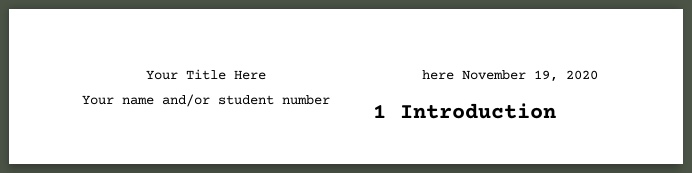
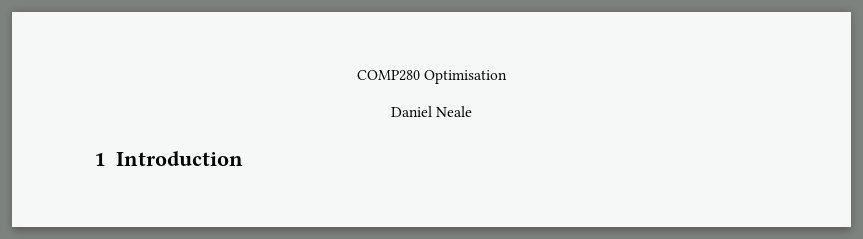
[145,69,266,80] [81,94,330,107] [421,70,598,82] Your Title Here // Your name and/or student number here November 19, 2020 -> [356,70,508,84] [390,106,473,117] COMP280 Optimisation // Daniel Neale

